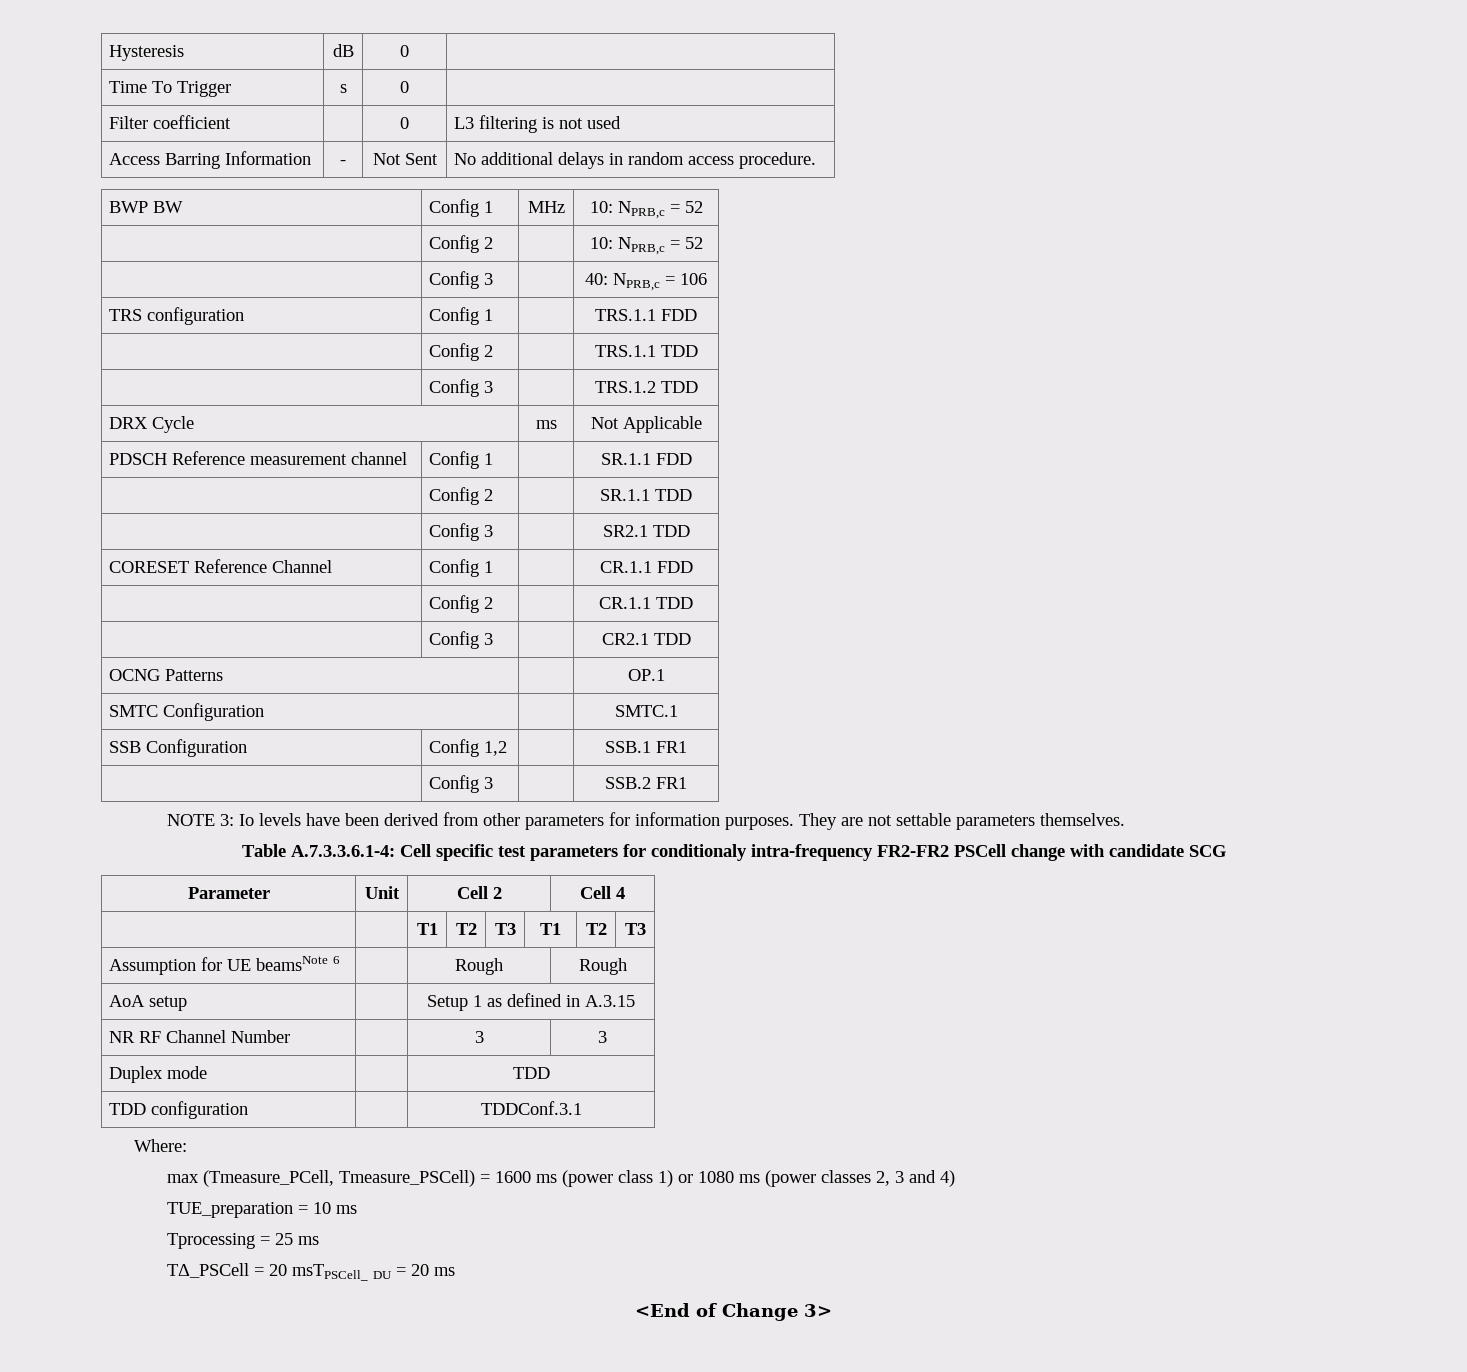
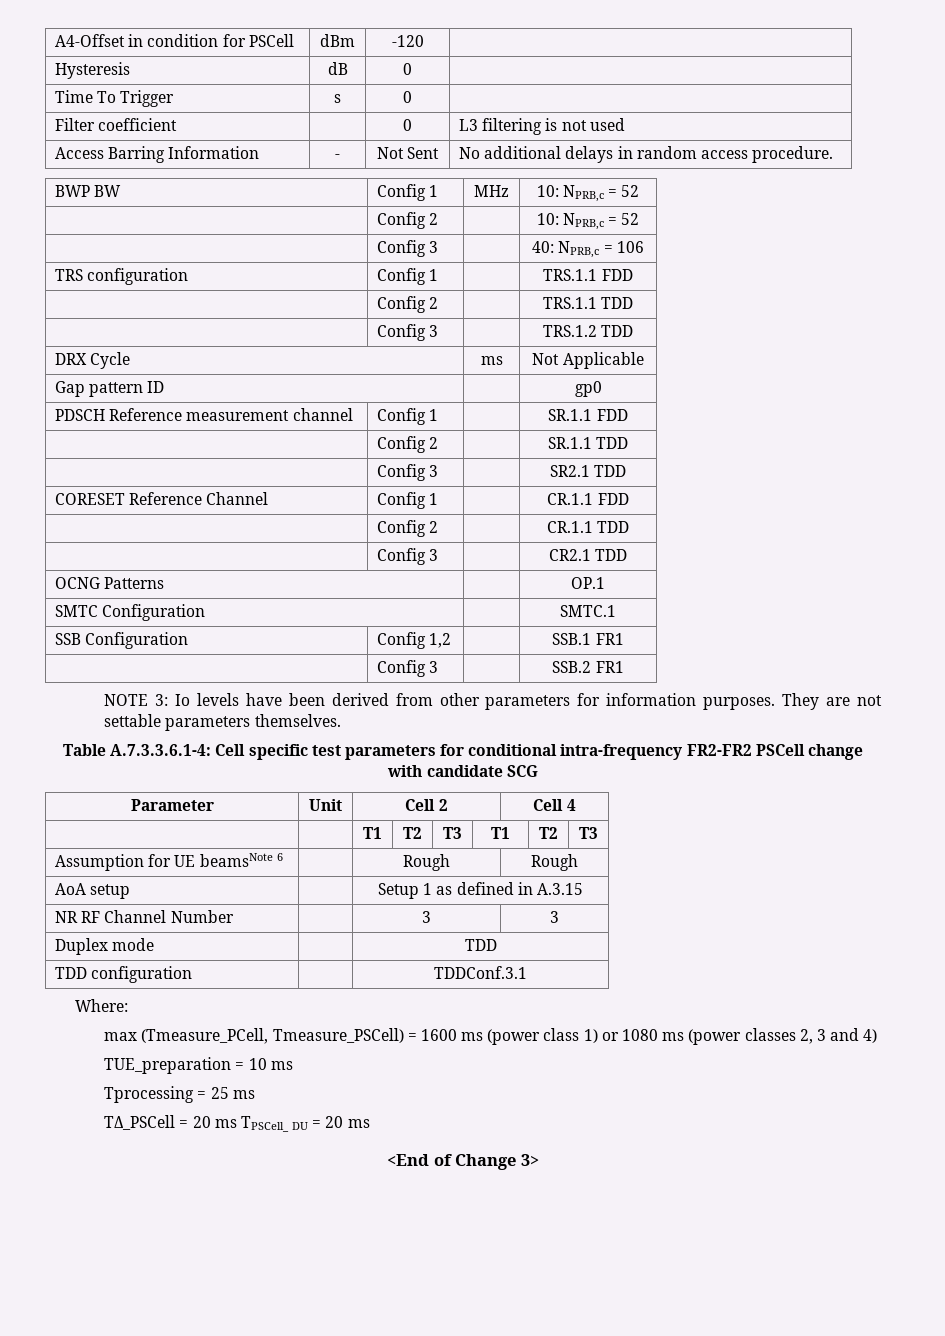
(109, 53) none -> [55,34,294,47] [320,34,355,47] [391,35,424,47] A4-Offset in condition for PSCell | dBm | -120 | //
(702, 424) none -> [55,381,165,397] [574,381,602,397] // Gap pattern ID | | gp0
[650,844,747,861] conditionaly -> [468,744,558,756] conditional
[291,1264,368,1281] msTPSCell_ -> [214,1116,289,1132] ms TPSCell_

